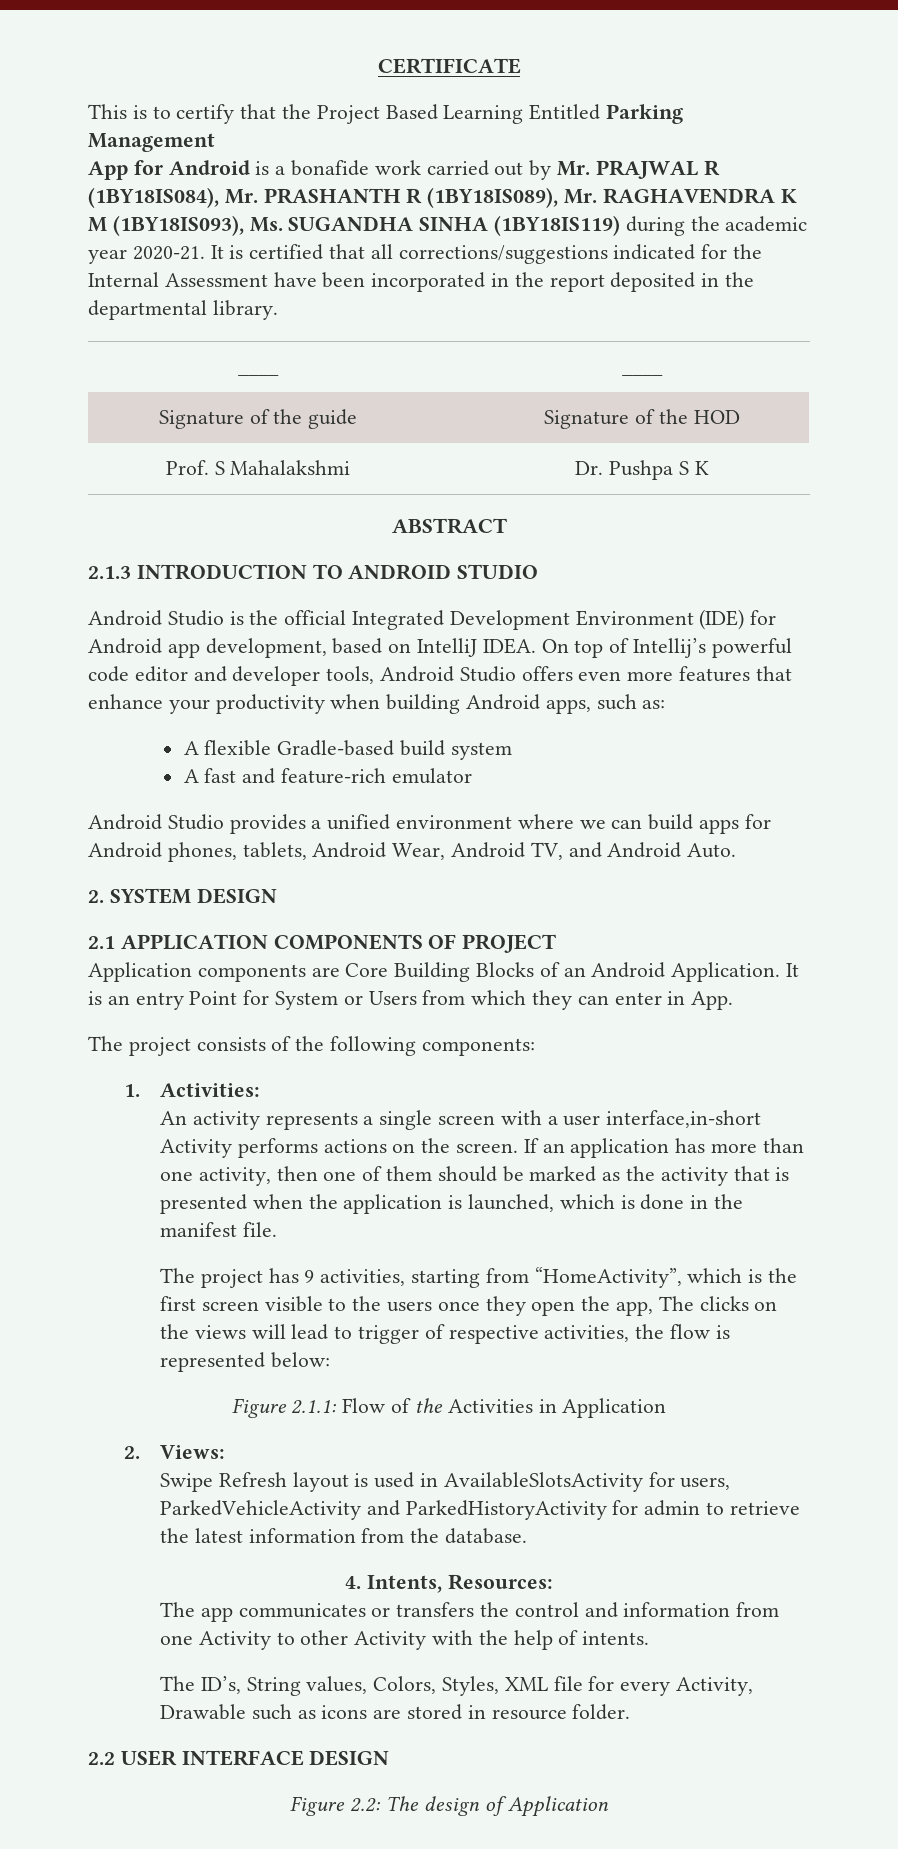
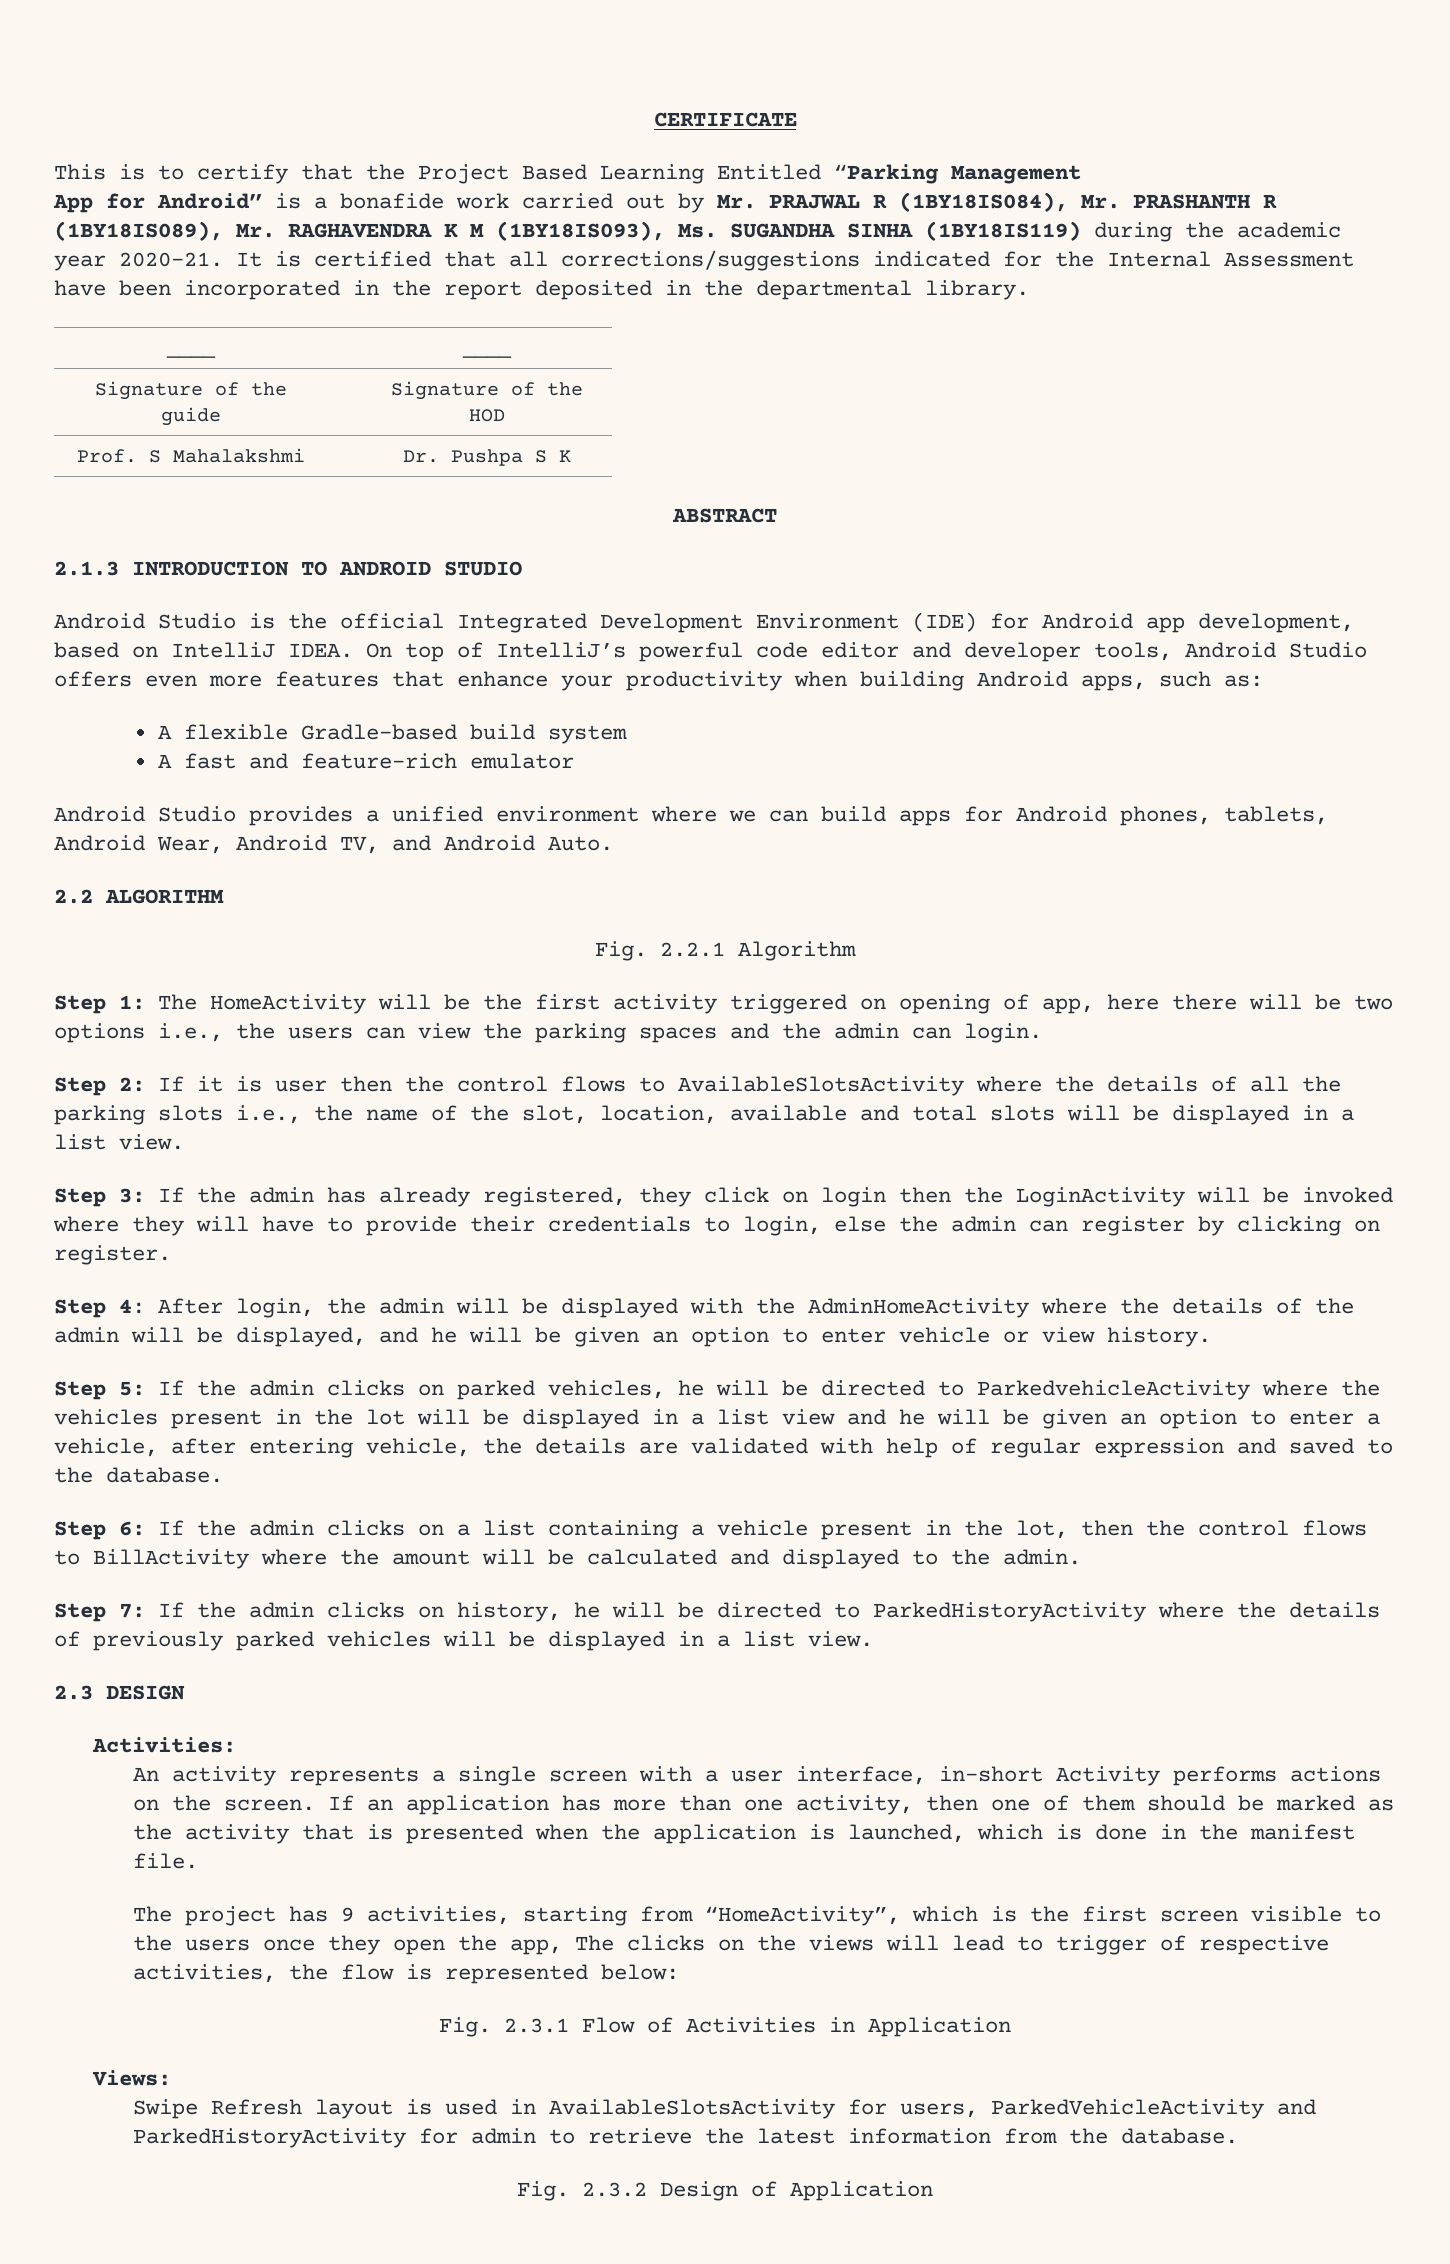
[606,104,684,124] Parking -> [834,164,939,184] “Parking
[168,160,250,175] Android -> [157,193,262,209] Android”
[633,638,707,658] Intellij’s -> [496,642,626,658] IntelliJ’s
[88,888,277,904] [88,934,557,953] [88,962,800,982] [88,990,734,1010] [88,1036,535,1056] [123,1084,140,1097] 2. SYSTEM DESIGN // 2.1 APPLICATION COMPONENTS OF PROJECT // Application components are Core Building Blocks of an Android Application. It is an entry Point for System or Users from which they can enter in App. // The project consists of the following components: // 1. -> [54,889,224,904] [595,941,856,961] [54,994,1393,1014] [54,1023,1042,1043] [54,1076,1341,1096] [54,1105,1354,1125] [54,1134,184,1150] [54,1187,1393,1207] [53,1216,1380,1236] [54,1245,171,1265] [54,1298,1354,1318] [54,1327,1211,1347] [54,1380,1380,1400] [54,1409,1380,1429] [54,1438,1393,1458] [54,1467,223,1483] [54,1520,1367,1540] [54,1549,1081,1569] [54,1602,1380,1622] [54,1631,873,1651] [54,1685,185,1700] 2.2 ALGORITHM // Fig. 2.2.1 Algorithm // Step 1: The HomeActivity will be the first activity triggered on opening of app, here there will be two options i.e., the users can view the parking spaces and the admin can login. // Step 2: If it is user then the control flows to AvailableSlotsActivity where the details of all the parking slots i.e., the name of the slot, location, available and total slots will be displayed in a list view. // Step 3: If the admin has already registered, they click on login then the LoginActivity will be invoked where they will have to provide their credentials to login, else the admin can register by clicking on register. // Step 4: After login, the admin will be displayed with the AdminHomeActivity where the details of the admin will be displayed, and he will be given an option to enter vehicle or view history. // Step 5: If the admin clicks on parked vehicles, he will be directed to ParkedvehicleActivity where the vehicles present in the lot will be displayed in a list view and he will be given an option to enter a vehicle, after entering vehicle, the details are validated with help of regular expression and saved to the database. // Step 6: If the admin clicks on a list containing a vehicle present in the lot, then the control flows to BillActivity where the amount will be calculated and displayed to the admin. // Step 7: If the admin clicks on history, he will be directed to ParkedHistoryActivity where the details of previously parked vehicles will be displayed in a list view. // 2.3 DESIGN //
[606,1110,762,1128] interface,in-short -> [795,1766,1043,1785] interface, in-short
[231,1398,338,1418] Figure 2.1.1: -> [439,2017,569,2037] Fig. 2.3.1
[414,1398,443,1413] the -> (673, 2025) none
[123,1446,140,1459] 2. -> (1011, 2027) none
[345,1574,553,1593] [159,1602,780,1622] [159,1630,650,1650] [159,1676,753,1696] [159,1704,631,1720] [88,1750,390,1766] [290,1796,480,1816] 4. Intents, Resources: // The app communicates or transfers the control and information from one Activity to other Activity with the help of intents. // The ID’s, String values, Colors, Styles, XML file for every Activity, Drawable such as icons are stored in resource folder. // 2.2 USER INTERFACE DESIGN // Figure 2.2: The design -> [517,2181,738,2201] Fig. 2.3.2 Design

